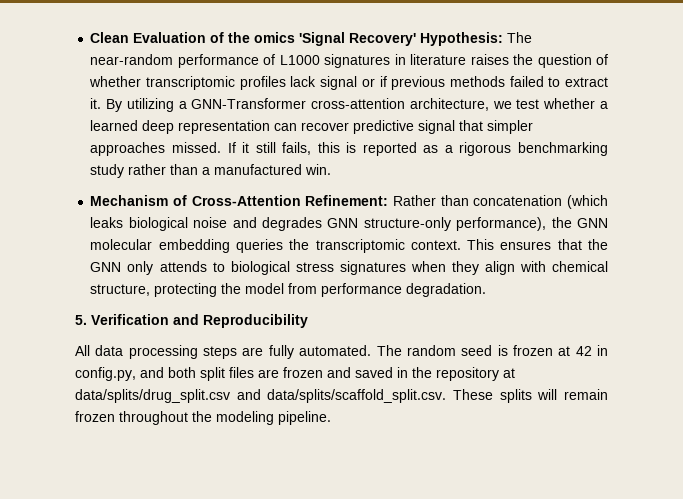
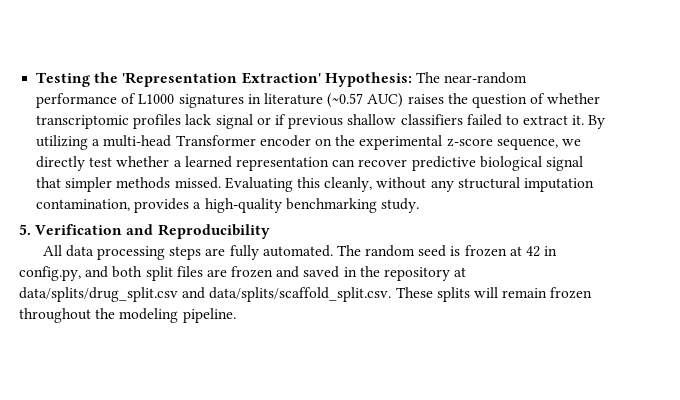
[90,32,417,46] Clean Evaluation of the omics 'Signal Recovery' -> [36,72,321,87] Testing the 'Representation Extraction'
(467, 59) none -> [327,93,404,108] (~0.57 AUC)
[449,76,505,87] methods -> [347,114,463,125] shallow classifiers
[191,98,512,111] GNN-Transformer cross-attention architecture, we -> [103,135,581,150] [36,156,86,171] multi-head Transformer encoder on the experimental z-score sequence, we directly
[142,120,175,134] deep -> (232, 162) none
(415, 127) none -> [479,156,542,171] biological
[90,142,609,156] [90,164,332,178] [90,195,608,209] [90,217,608,231] [90,239,608,253] [90,261,609,275] [90,283,487,297] approaches missed. If it still fails, this is reported as a rigorous benchmarking study rather than a manufactured win. // Mechanism of Cross-Attention Refinement: Rather than concatenation (which leaks biological noise and degrades GNN structure-only performance), the GNN molecular embedding queries the transcriptomic context. This ensures that the GNN only attends to biological stress signatures when they align with chemical structure, protecting the model from performance degradation. -> [116,177,594,192] [36,198,419,213] methods missed. Evaluating this cleanly, without any structural imputation contamination, provides a high-quality benchmarking study.

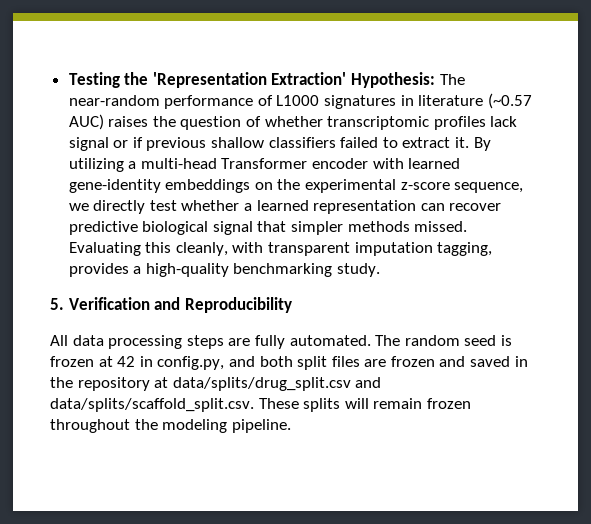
(311, 141) none -> [372,158,461,169] [68,179,251,193] with learned gene-identity embeddings
[376,177,594,192] [36,199,131,211] without any structural imputation contamination, -> [232,242,493,256] with transparent imputation tagging,

